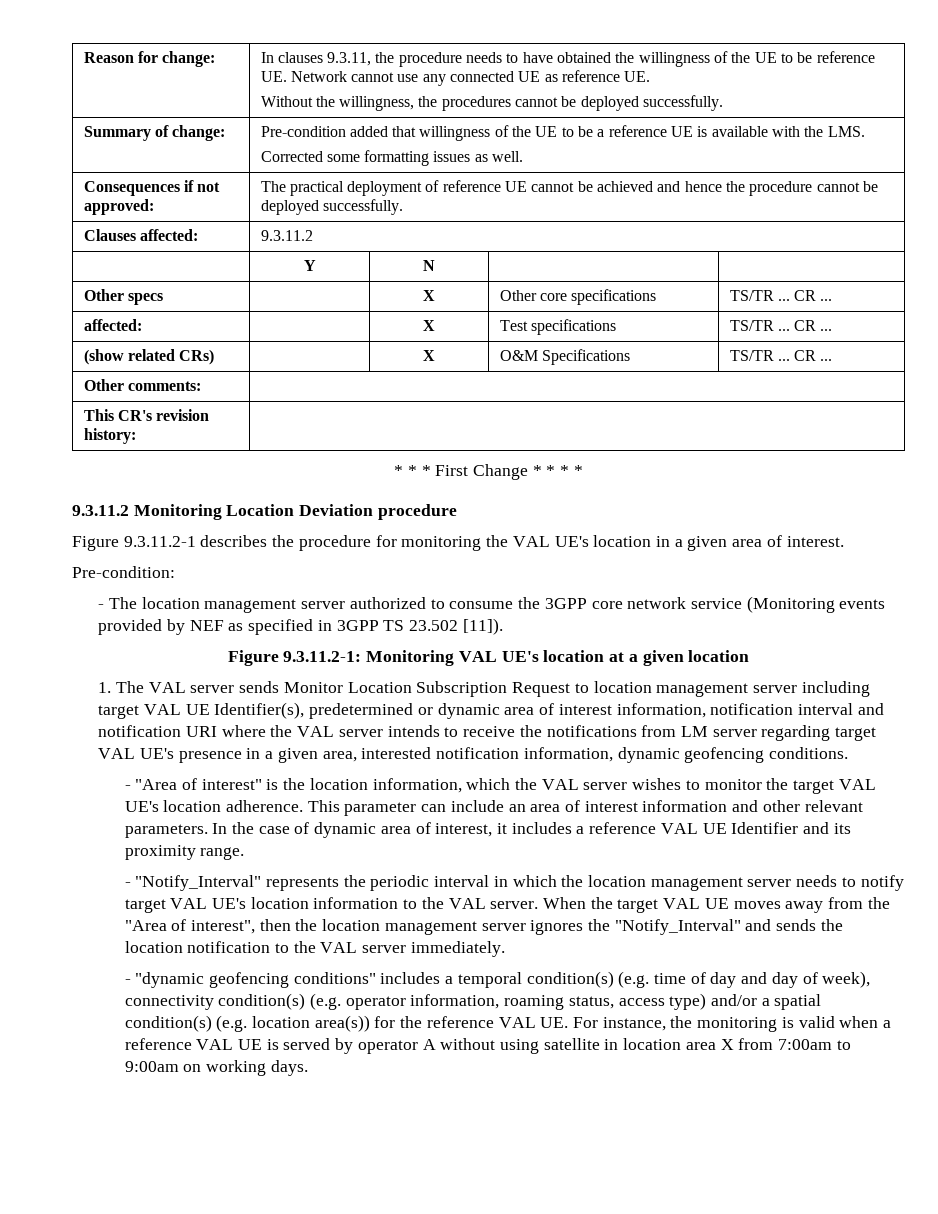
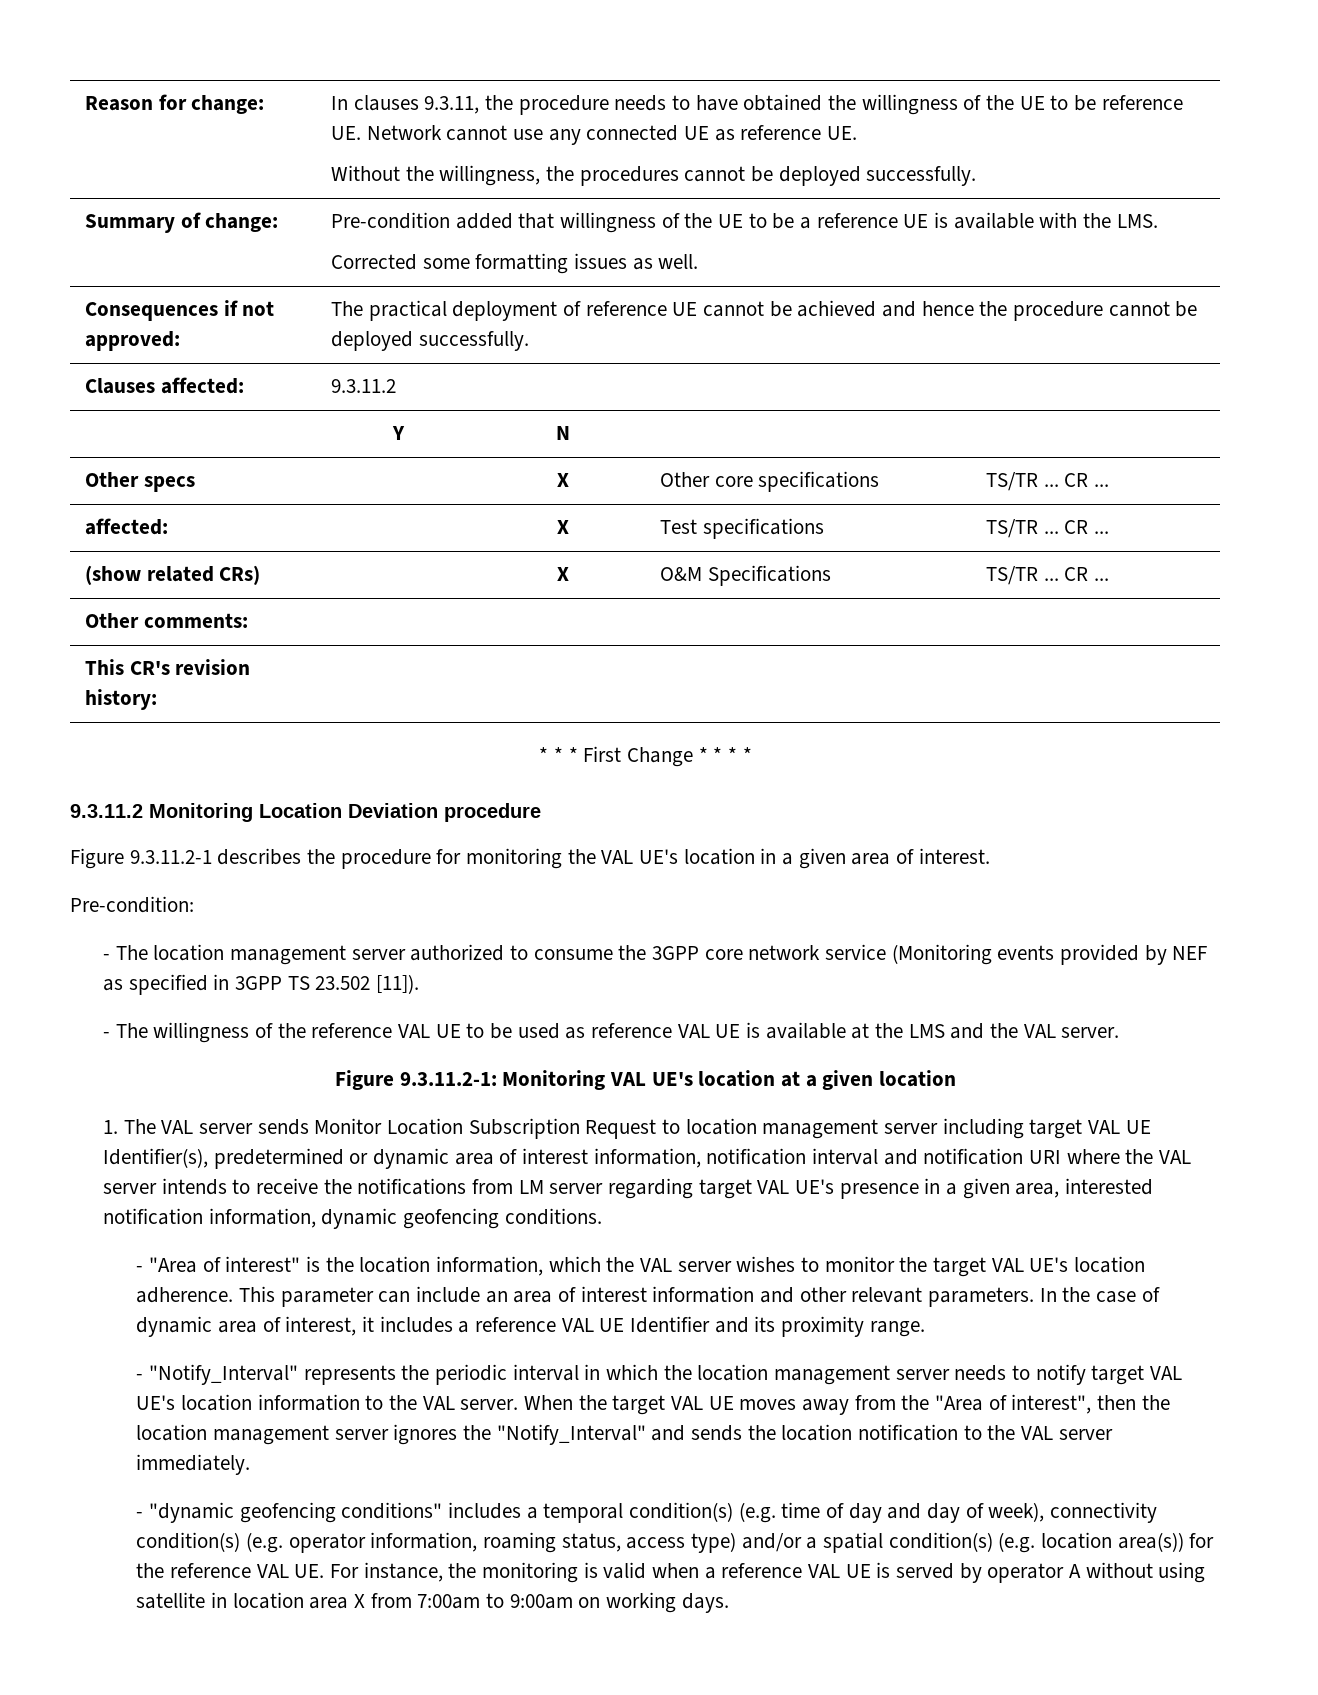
(503, 626) none -> [103,1022,1120,1043] // - The willingness of the reference VAL UE to be used as reference VAL UE is available at the LMS and the VAL server.

